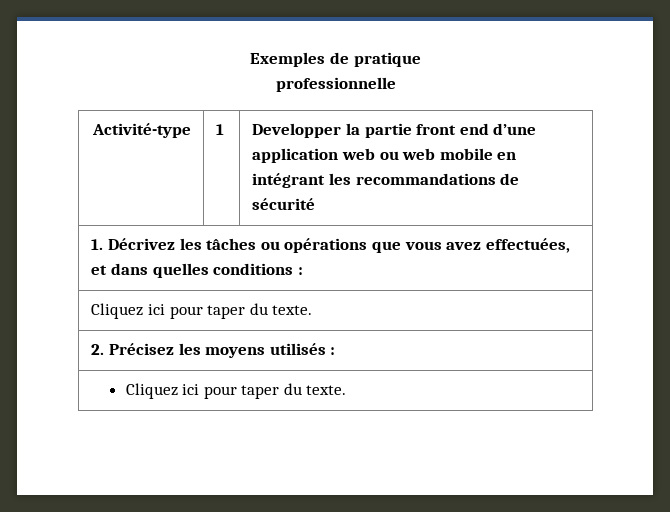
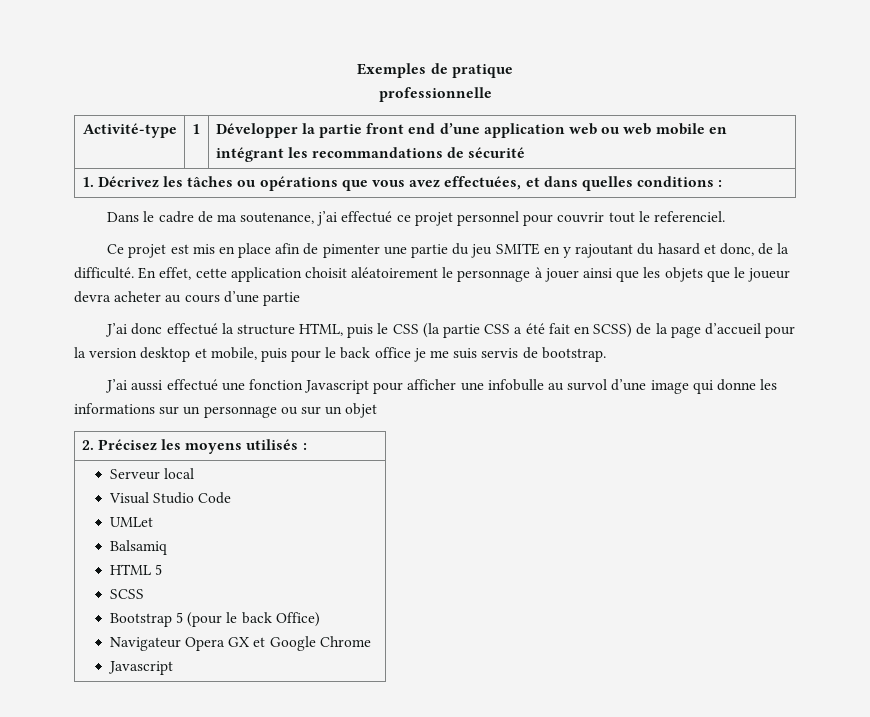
[252,123,342,138] Developper -> [215,123,298,138] Développer
[91,303,313,319] // Cliquez ici pour taper du texte. -> [107,211,725,226] [107,243,790,258] [74,267,791,282] [74,291,300,306] [105,323,796,338] [74,347,606,362] [105,379,778,394] [74,403,378,418] // Dans le cadre de ma soutenance, j’ai effectué ce projet personnel pour couvrir tout le referenciel. // Ce projet est mis en place afin de pimenter une partie du jeu SMITE en y rajoutant du hasard et donc, de la difficulté. En effet, cette application choisit aléatoirement le personnage à jouer ainsi que les objets que le joueur devra acheter au cours d’une partie // J’ai donc effectué la structure HTML, puis le CSS (la partie CSS a été fait en SCSS) de la page d’accueil pour la version desktop et mobile, puis pour le back office je me suis servis de bootstrap. // J’ai aussi effectué une fonction Javascript pour afficher une infobulle au survol d’une image qui donne les informations sur un personnage ou sur un objet
[125,383,347,399] Cliquez ici pour taper du texte. -> [109,468,195,480] [108,492,232,504] [109,517,153,527] [109,540,167,555] [109,564,163,575] [109,589,144,599] [109,612,320,627] [109,636,371,651] [107,661,173,675] Serveur local // Visual Studio Code // UMLet // Balsamiq // HTML 5 // SCSS // Bootstrap 5 (pour le back Office) // Navigateur Opera GX et Google Chrome // Javascript

